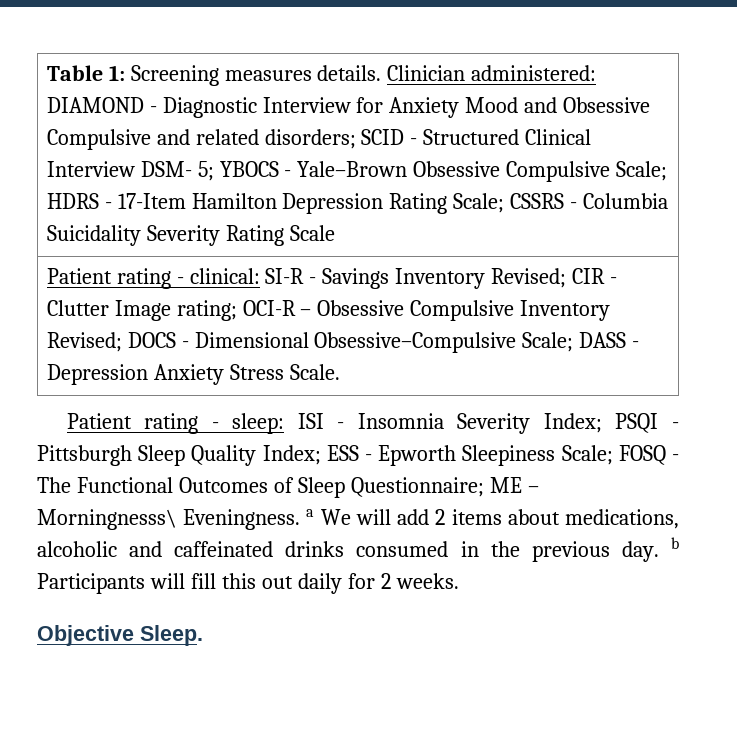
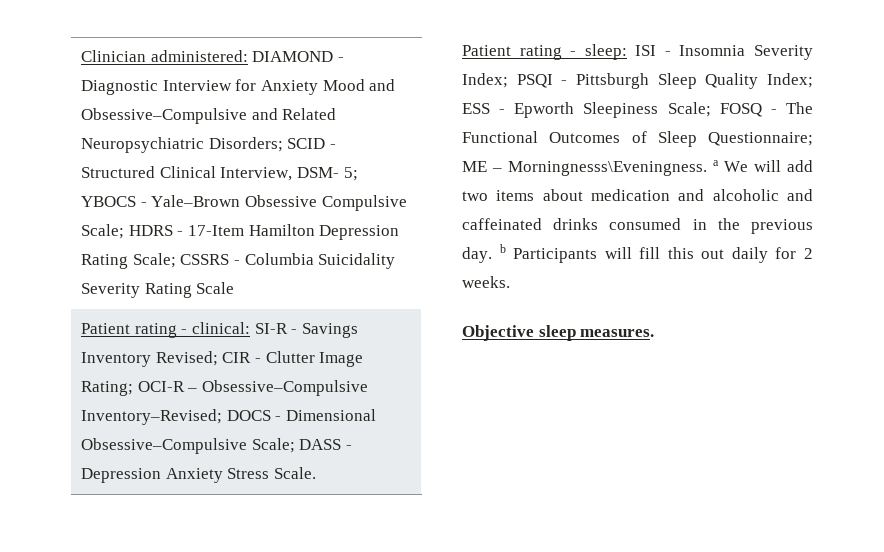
[46,65,382,86] Table 1: Screening measures details. -> (81, 56) none
[563,97,651,113] [46,129,356,150] Obsessive Compulsive and related disorders; -> [81,108,337,124] [81,137,283,153] Obsessive–Compulsive and Related Neuropsychiatric Disorders;
[46,161,135,177] Interview -> [220,167,293,181] Interview,
[176,300,237,321] rating; -> [81,381,134,396] Rating;
[317,300,611,321] [46,332,122,352] Obsessive Compulsive Inventory Revised; -> [202,380,369,396] [81,409,223,425] Obsessive–Compulsive Inventory–Revised;
[37,509,301,530] Morningnesss\ Eveningness. -> [508,161,707,176] Morningnesss\Eveningness.
[435,509,446,525] 2 -> [462,191,488,201] two
[565,509,679,529] medications, -> [591,189,705,201] medication and
[140,625,203,646] Sleep. -> [538,325,655,341] sleep measures.

